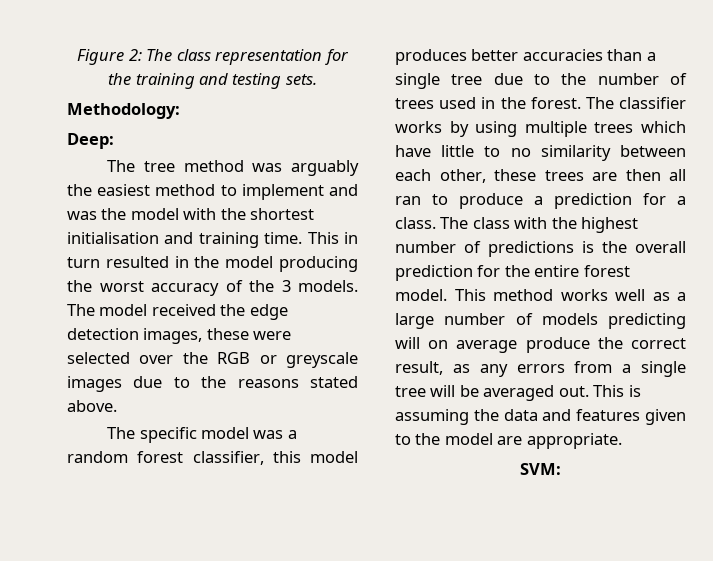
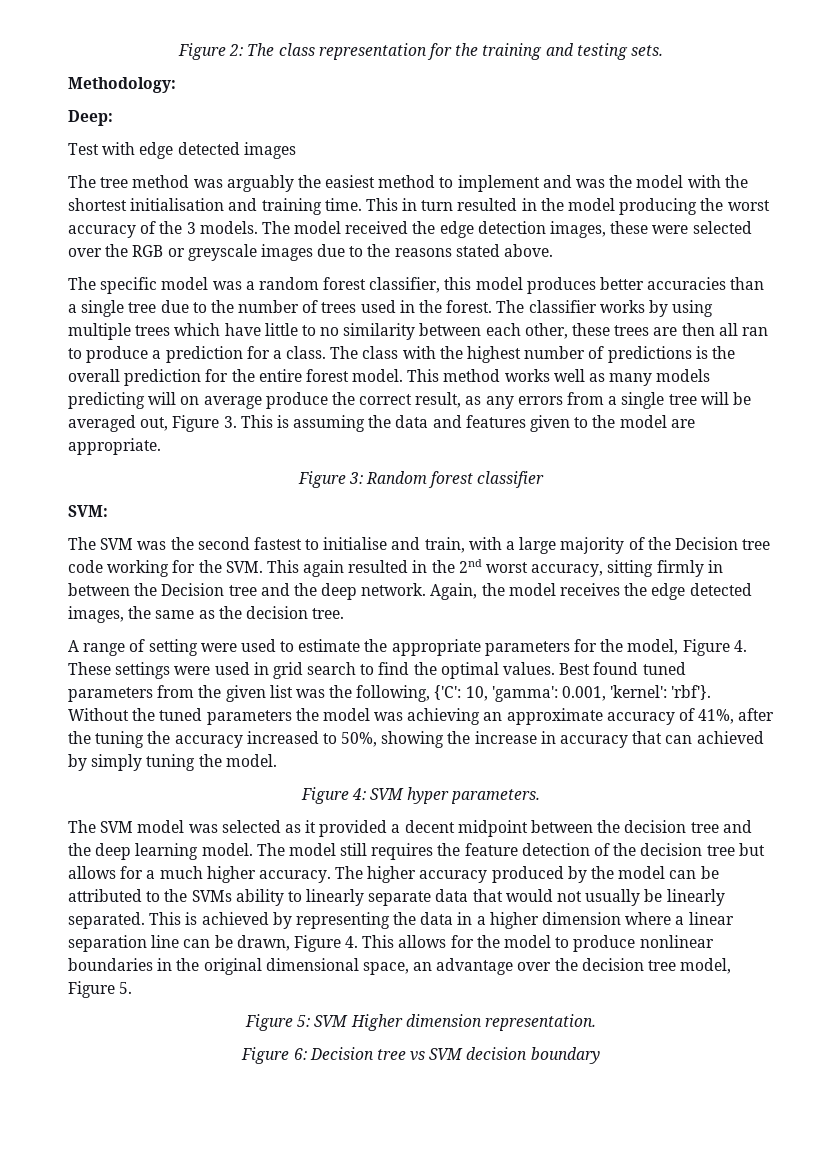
(114, 141) none -> [68,142,296,159] // Test with edge detected images
[677,292,686,301] [395,313,533,329] a large number of -> [609,373,653,386] many
[558,386,589,397] out. -> [140,415,237,432] out, Figure 3.
[520,463,561,475] SVM: -> [297,471,545,488] [68,505,108,517] [68,537,771,554] [68,559,723,577] [68,583,752,600] [68,606,345,623] [68,639,747,656] [68,662,686,679] [68,685,712,702] [68,708,775,725] [68,731,764,748] [68,754,277,771] [300,787,541,804] [68,820,752,837] [68,843,765,860] [68,866,719,883] [68,889,725,906] [68,912,734,929] [68,935,714,952] [68,958,732,975] [68,981,133,998] [245,1014,596,1031] [241,1047,600,1064] Figure 3: Random forest classifier // SVM: // The SVM was the second fastest to initialise and train, with a large majority of the Decision tree code working for the SVM. This again resulted in the 2nd worst accuracy, sitting firmly in between the Decision tree and the deep network. Again, the model receives the edge detected images, the same as the decision tree. // A range of setting were used to estimate the appropriate parameters for the model, Figure 4. These settings were used in grid search to find the optimal values. Best found tuned parameters from the given list was the following, {'C': 10, 'gamma': 0.001, 'kernel': 'rbf'}. Without the tuned parameters the model was achieving an approximate accuracy of 41%, after the tuning the accuracy increased to 50%, showing the increase in accuracy that can achieved by simply tuning the model. // Figure 4: SVM hyper parameters. // The SVM model was selected as it provided a decent midpoint between the decision tree and the deep learning model. The model still requires the feature detection of the decision tree but allows for a much higher accuracy. The higher accuracy produced by the model can be attributed to the SVMs ability to linearly separate data that would not usually be linearly separated. This is achieved by representing the data in a higher dimension where a linear separation line can be drawn, Figure 4. This allows for the model to produce nonlinear boundaries in the original dimensional space, an advantage over the decision tree model, Figure 5. // Figure 5: SVM Higher dimension representation. // Figure 6: Decision tree vs SVM decision boundary

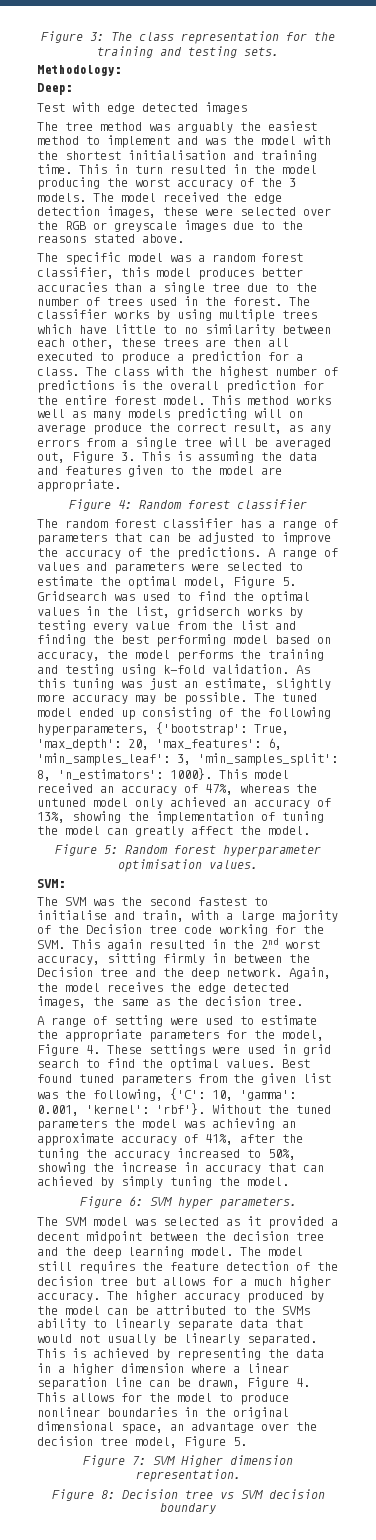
[178,43,244,60] Figure 2: -> [41,31,104,43] Figure 3:
[741,327,768,336] ran -> [37,352,93,361] executed
[348,472,363,484] 3: -> [118,500,132,509] 4:
(545, 479) none -> [37,518,338,530] [37,532,331,545] [37,547,338,560] [37,562,303,574] [37,576,296,589] [37,591,310,604] [37,606,303,618] [37,620,296,632] [37,634,331,647] [37,649,324,662] [37,664,310,676] [37,678,331,690] [37,692,317,705] [37,707,331,720] [37,722,289,736] [37,738,282,751] [37,753,338,766] [37,768,289,781] [37,783,317,795] [37,797,331,809] [37,811,324,824] [37,826,310,837] [55,844,321,857] [118,859,258,872] // The random forest classifier has a range of parameters that can be adjusted to improve the accuracy of the predictions. A range of values and parameters were selected to estimate the optimal model, Figure 5. Gridsearch was used to find the optimal values in the list, gridserch works by testing every value from the list and finding the best performing model based on accuracy, the model performs the training and testing using k-fold validation. As this tuning was just an estimate, slightly more accuracy may be possible. The tuned model ended up consisting of the following hyperparameters, {'bootstrap': True, 'max_depth': 20, 'max_features': 6, 'min_samples_leaf': 3, 'min_samples_split': 8, 'n_estimators': 1000}. This model received an accuracy of 47%, whereas the untuned model only achieved an accuracy of 13%, showing the implementation of tuning the model can greatly affect the model. // Figure 5: Random forest hyperparameter optimisation values.
[351,788,366,800] 4: -> [128,1196,143,1206] 6:
[297,1015,311,1027] 5: -> [132,1456,146,1465] 7:
[293,1048,307,1060] 6: -> [100,1490,115,1499] 8:

